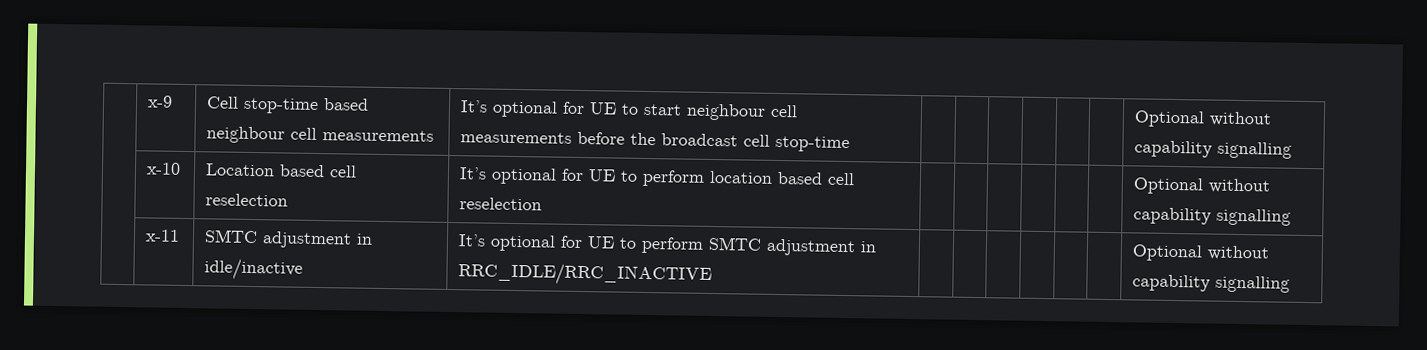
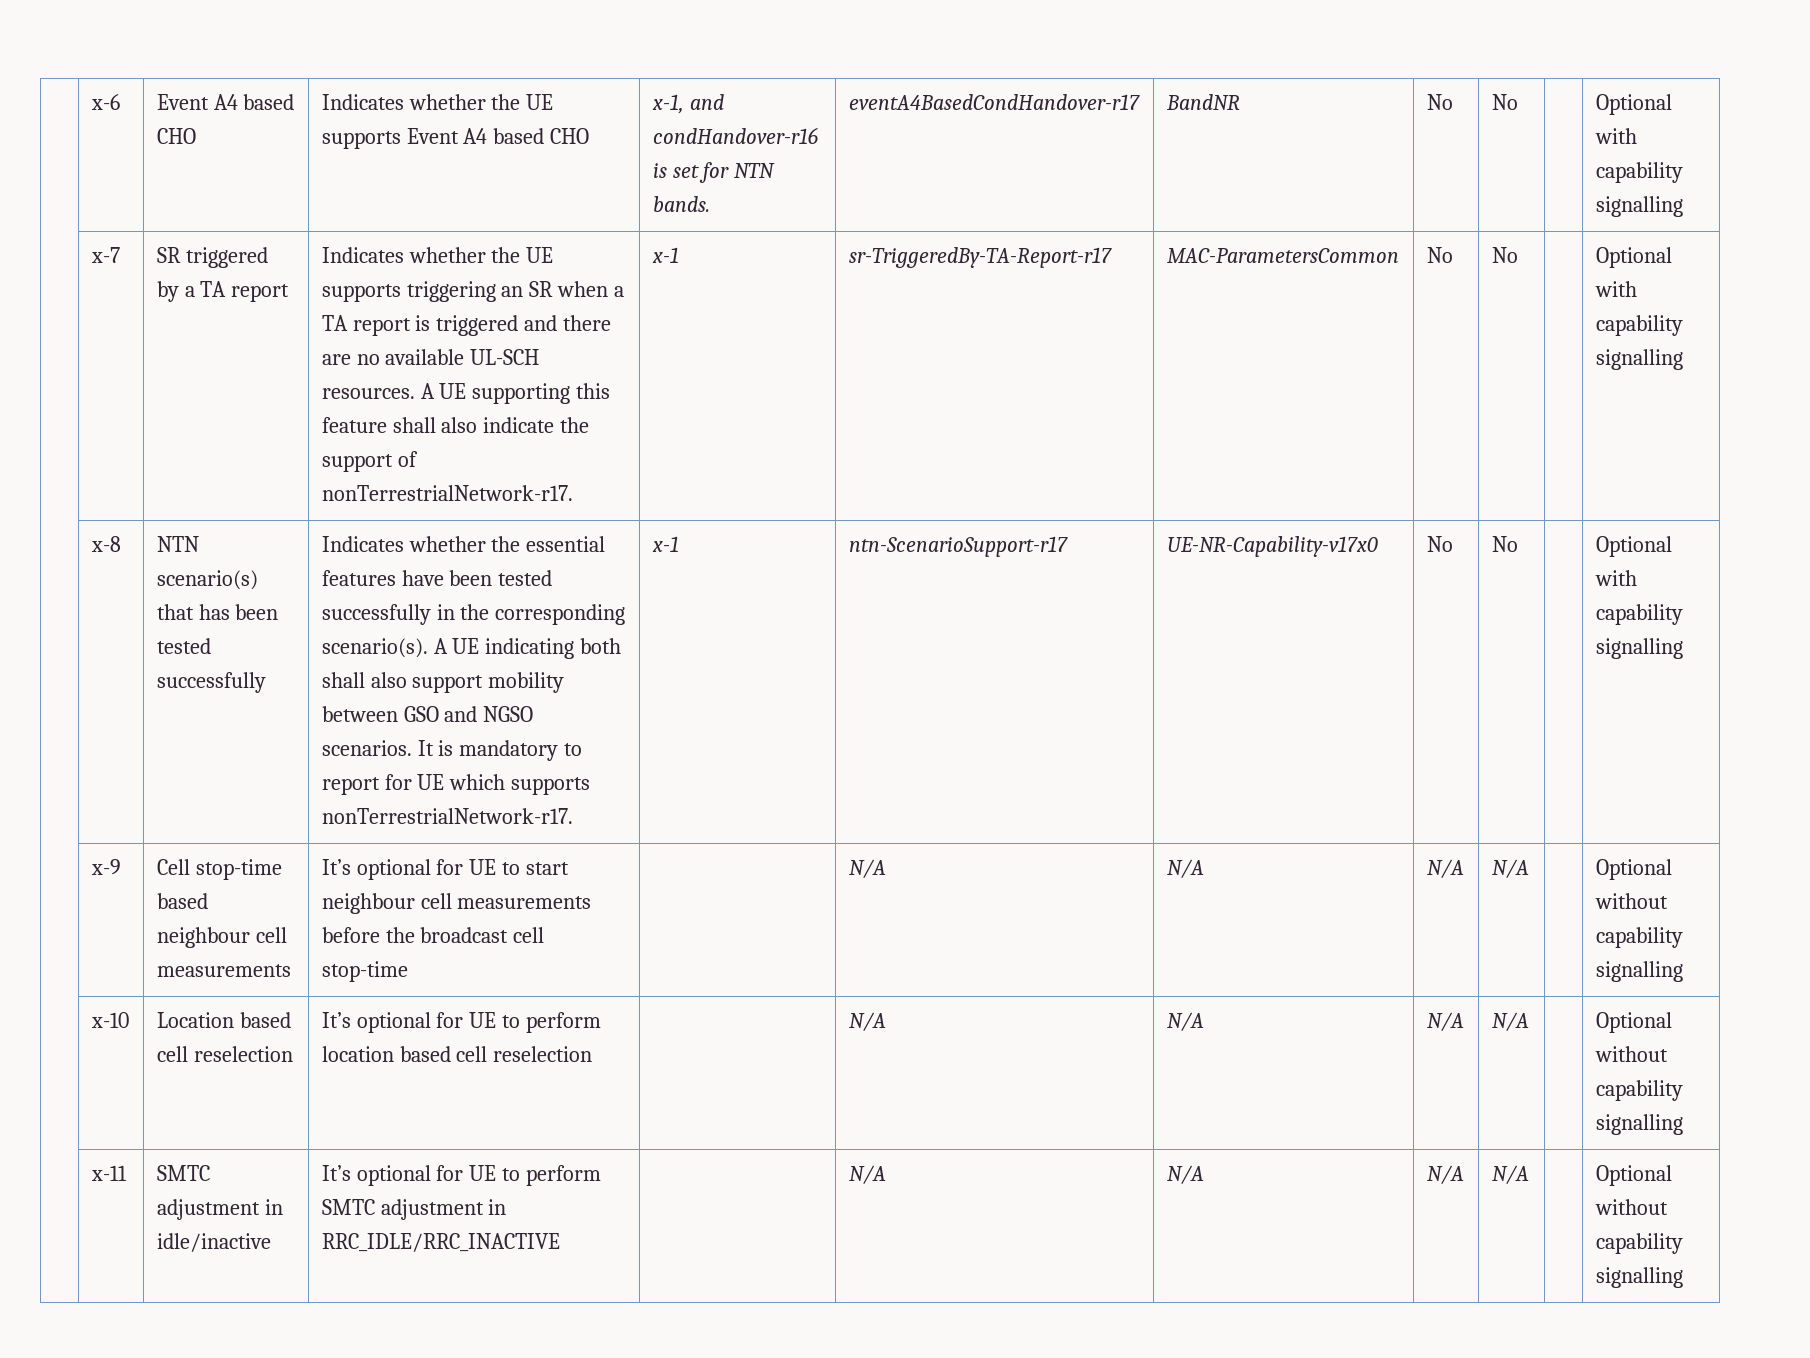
(147, 101) none -> [90,94,120,110] [156,94,295,110] [156,128,196,144] [321,94,554,110] [321,128,590,149] [651,94,724,114] [652,127,818,144] [652,162,776,183] [652,196,710,212] [848,94,1140,110] [1165,94,1240,110] [1426,94,1453,110] [1491,94,1518,110] [1595,94,1672,115] [1594,128,1637,144] [1595,162,1683,183] [1595,196,1683,217] [90,247,120,263] [156,247,268,268] [156,281,290,302] [321,247,554,263] [321,281,625,302] [321,315,612,336] [321,349,540,365] [321,383,611,404] [321,417,590,433] [321,451,418,472] [321,485,573,501] [651,247,679,263] [848,247,1112,268] [1166,248,1399,263] [1426,247,1453,263] [1491,247,1518,263] [1595,247,1672,268] [1594,281,1637,297] [1595,315,1683,336] [1595,349,1683,370] [90,536,121,552] [156,536,199,552] [156,570,258,590] [156,604,279,620] [156,638,211,654] [156,672,266,693] [321,536,606,552] [321,570,553,586] [321,604,626,625] [321,638,622,659] [321,672,565,693] [321,706,534,722] [321,740,583,761] [321,774,591,795] [321,808,573,824] [651,536,679,552] [848,536,1068,557] [1166,536,1378,557] [1426,536,1453,552] [1491,536,1518,552] [1595,536,1672,557] [1594,570,1637,586] [1595,604,1683,625] [1595,638,1683,659] | x-6 | Event A4 based CHO | Indicates whether the UE supports Event A4 based CHO | x-1, and condHandover-r16 is set for NTN bands. | eventA4BasedCondHandover-r17 | BandNR | No | No | | Optional with capability signalling // | x-7 | SR triggered by a TA report | Indicates whether the UE supports triggering an SR when a TA report is triggered and there are no available UL-SCH resources. A UE supporting this feature shall also indicate the support of nonTerrestrialNetwork-r17. | x-1 | sr-TriggeredBy-TA-Report-r17 | MAC-ParametersCommon | No | No | | Optional with capability signalling // | x-8 | NTN scenario(s) that has been tested successfully | Indicates whether the essential features have been tested successfully in the corresponding scenario(s). A UE indicating both shall also support mobility between GSO and NGSO scenarios. It is mandatory to report for UE which supports nonTerrestrialNetwork-r17. | x-1 | ntn-ScenarioSupport-r17 | UE-NR-Capability-v17x0 | No | No | | Optional with capability signalling //
(851, 144) | | | -> [848,859,886,878] [1166,859,1204,878] [1426,859,1464,878] [1491,859,1529,878] N/A | N/A | N/A | N/A
(543, 204) | | | -> [848,1012,886,1031] [1166,1012,1204,1031] [1426,1012,1464,1031] [1491,1012,1529,1031] N/A | N/A | N/A | N/A
(713, 274) | | | -> [848,1165,886,1184] [1166,1165,1204,1184] [1426,1165,1464,1184] [1491,1165,1529,1184] N/A | N/A | N/A | N/A

